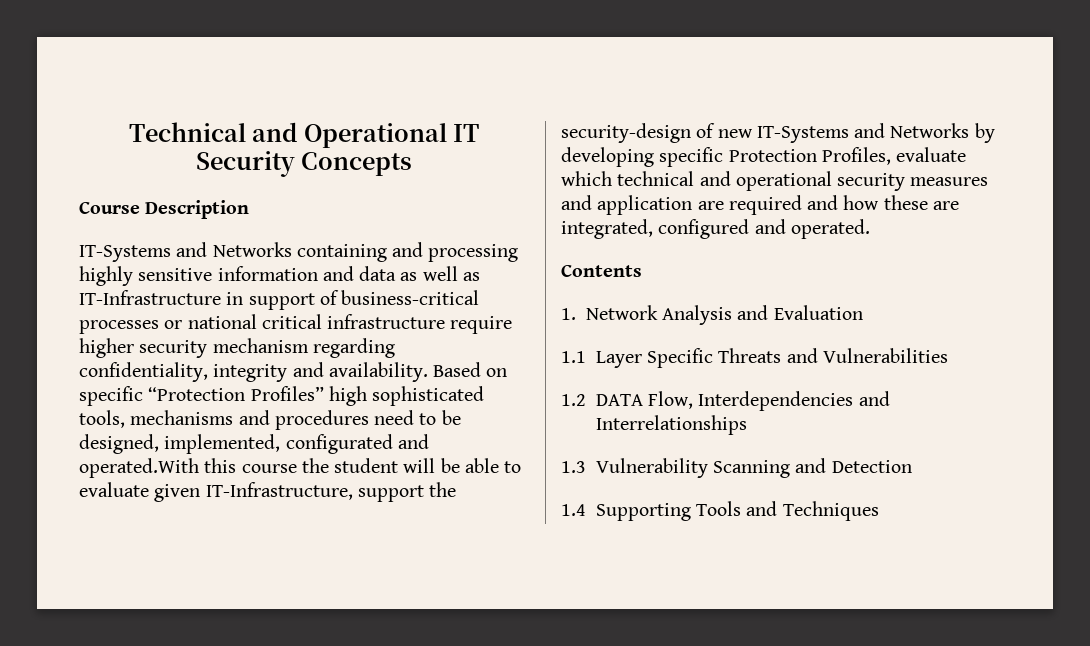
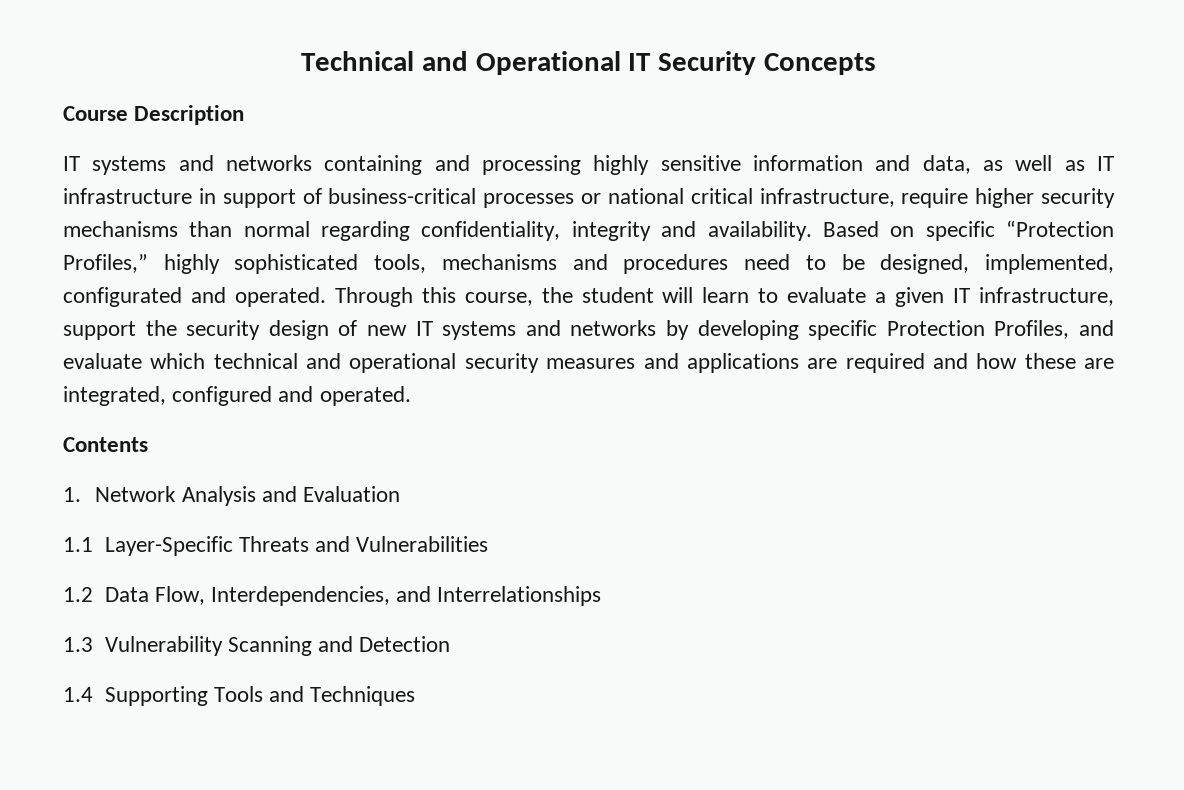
[79,242,292,262] IT-Systems and Networks -> [63,155,312,175] IT systems and networks
[359,266,397,281] data -> [922,155,971,174] data,
[79,290,221,305] IT-Infrastructure -> [1097,156,1115,171] [63,188,192,204] IT infrastructure
[327,314,446,329] infrastructure -> [759,188,895,207] infrastructure,
[212,338,309,353] mechanism -> [63,221,310,237] mechanisms than normal
[250,386,367,406] Profiles” high -> [63,254,220,274] Profiles,” highly
[79,458,522,478] [79,482,457,502] [561,123,970,143] operated.With this course the student will be able to evaluate given IT-Infrastructure, support the security-design of new IT-Systems and Networks -> [234,287,1114,307] [63,320,657,340] operated. Through this course, the student will learn to evaluate a given IT infrastructure, support the security design of new IT systems and networks
(891, 156) none -> [1079,320,1115,336] and
[597,195,693,215] application -> [686,353,799,373] applications
[595,348,714,368] Layer Specific -> [104,536,233,556] Layer-Specific
[595,391,854,411] DATA Flow, Interdependencies -> [104,586,390,606] Data Flow, Interdependencies,

